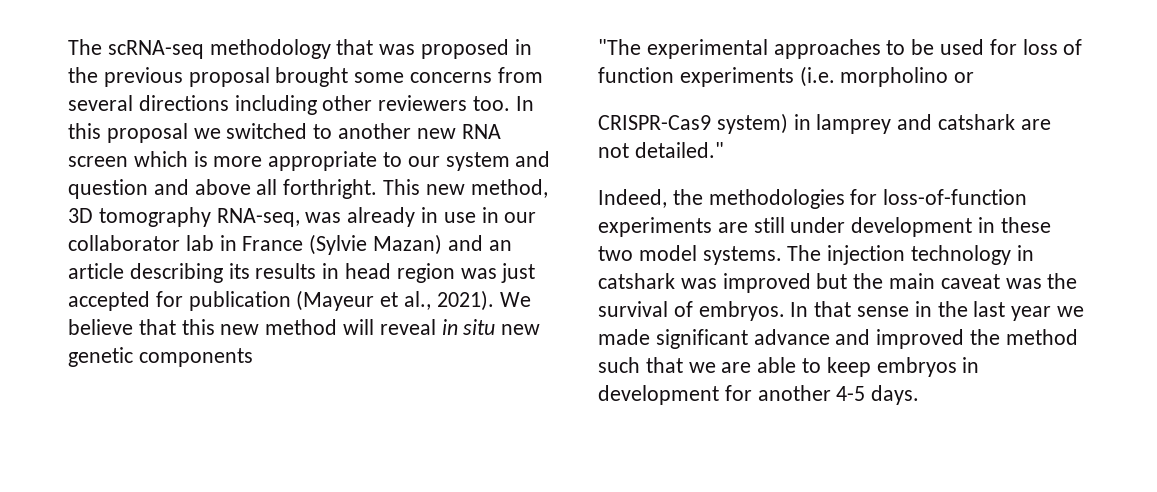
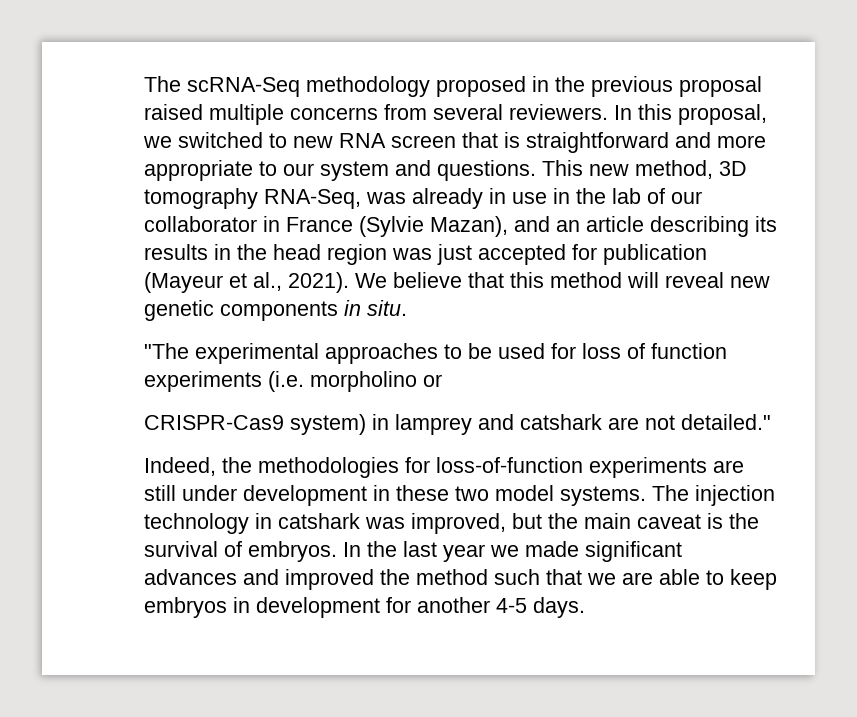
[68,39,416,59] The scRNA-seq methodology that was -> [144,76,430,97] The scRNA-Seq methodology
[275,67,405,87] brought some -> [144,104,284,125] raised multiple
[138,95,511,115] directions including other reviewers too. -> [509,104,608,120] reviewers.
[106,123,188,143] proposal -> [678,104,767,125] proposal,
[338,123,412,139] another -> (287, 140) none
[133,151,208,167] which is -> [462,132,711,153] that is straightforward and
[68,179,378,199] question and above all forthright. -> [437,160,536,181] questions.
[216,208,300,227] RNA-seq, -> [264,189,361,209] RNA-Seq,
(499, 215) none -> [576,188,665,204] the lab of
[185,235,214,251] lab -> (257, 224) none
[373,234,443,255] Mazan) -> [430,216,508,237] Mazan),
(340, 271) none -> [237,244,267,260] the
[220,324,260,335] new -> (544, 280) none
[441,319,496,335] in situ -> (724, 280) none
(253, 357) none -> [344,300,407,316] in situ.
[722,273,811,293] improved -> [411,513,506,534] improved,
[1005,278,1042,289] was -> [707,513,723,529] is
[814,301,932,317] that sense in -> (361, 549) none
[753,329,830,345] advance -> [144,569,237,585] advances

